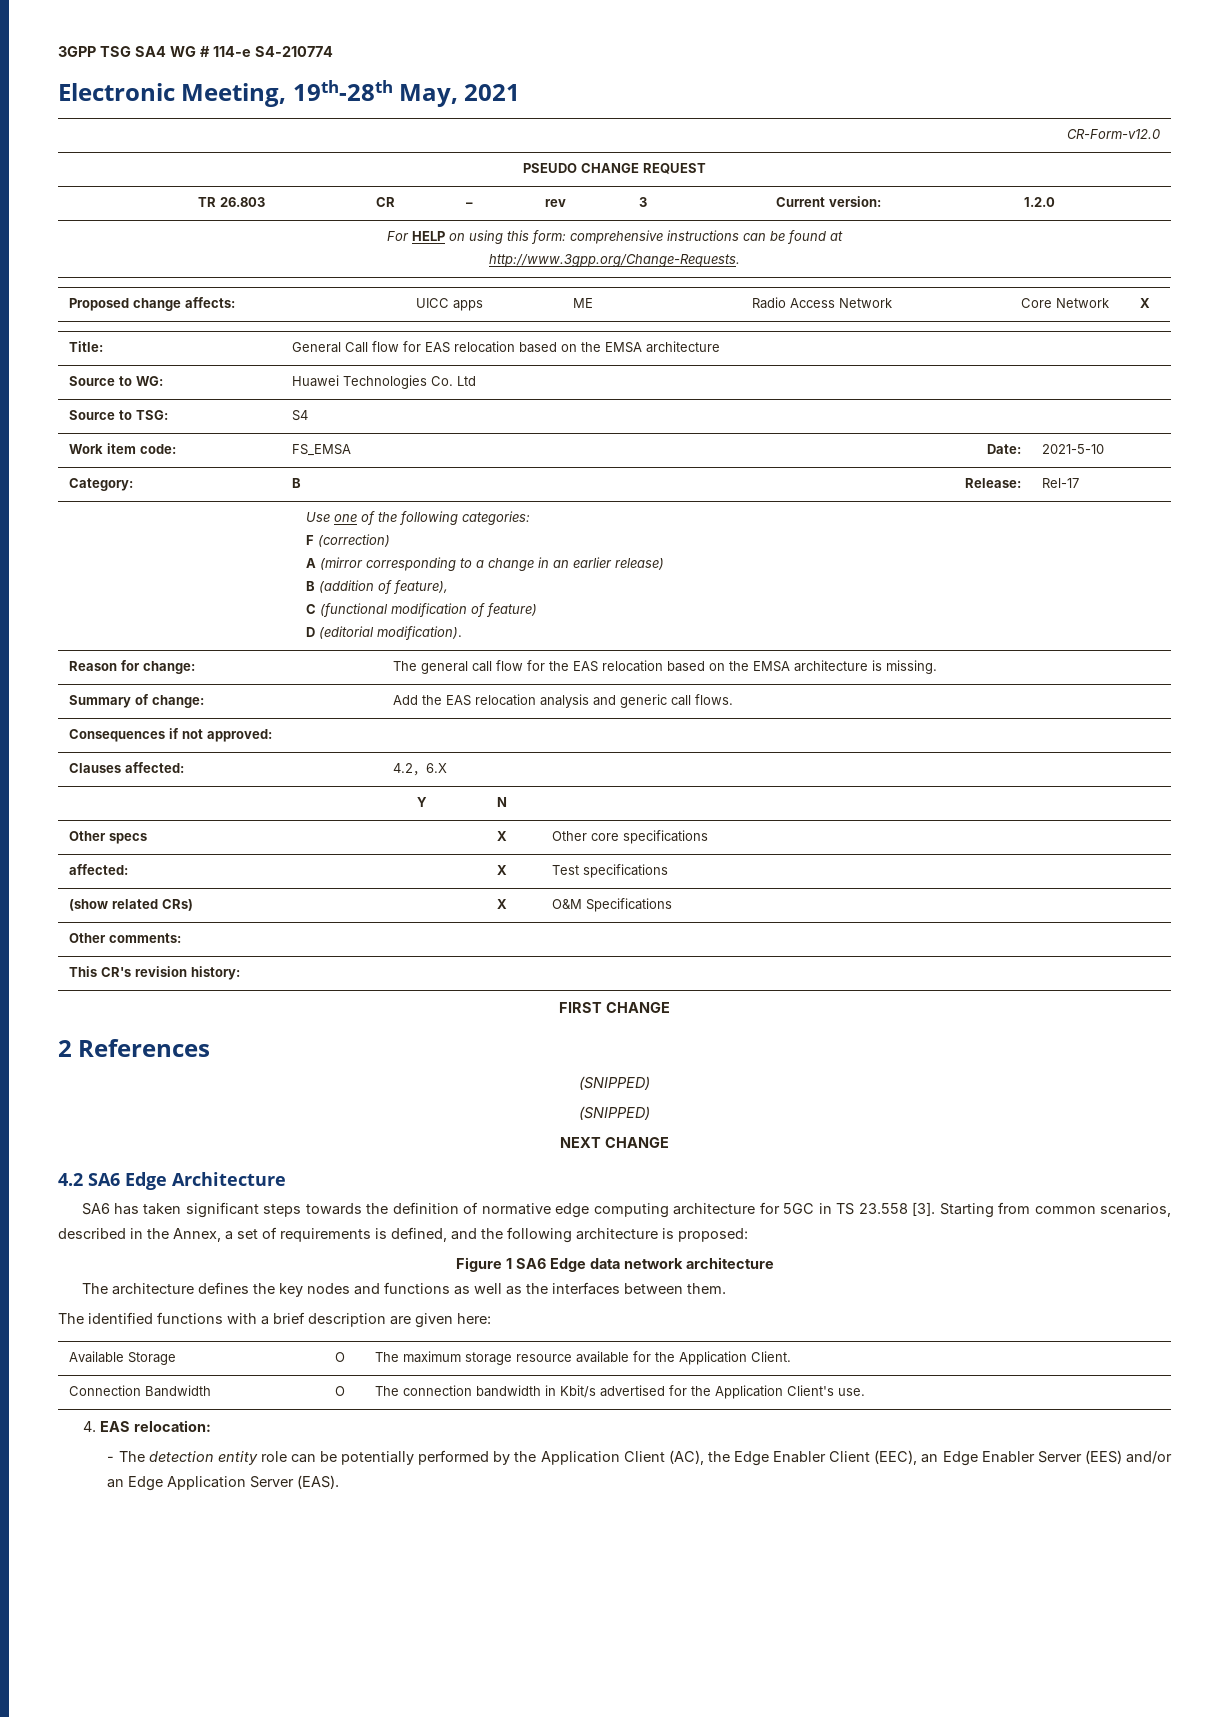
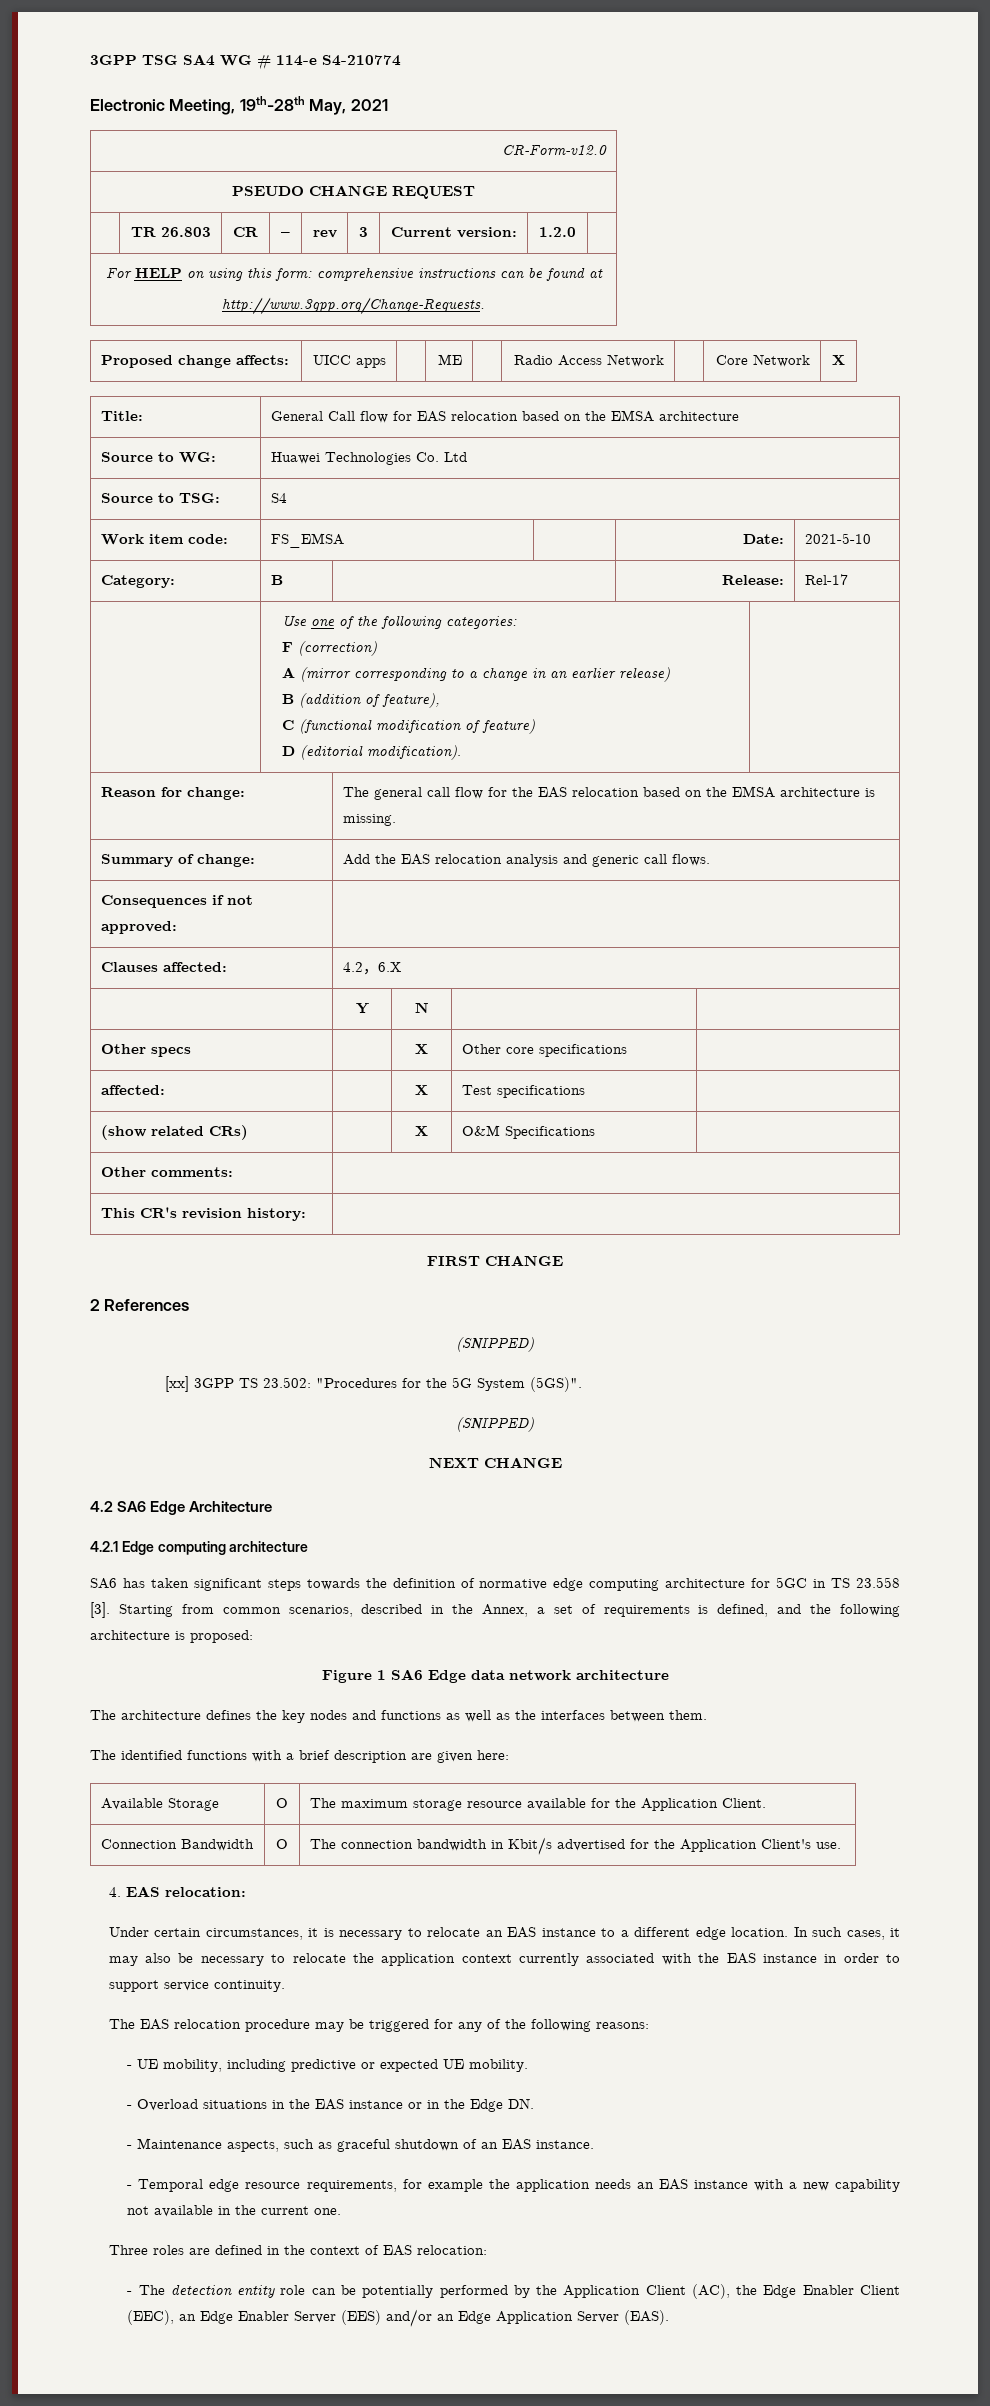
(650, 1083) none -> [164,1376,582,1392] // [xx] 3GPP TS 23.502: "Procedures for the 5G System (5GS)".
(286, 1179) none -> [90,1541,309,1555] // 4.2.1 Edge computing architecture
(211, 1426) none -> [108,1927,901,1940] [108,1953,901,1966] [108,1980,285,1992] [108,2019,649,2032] [127,2059,529,2072] [127,2098,535,2112] [127,2138,595,2152] [127,2179,900,2192] [127,2205,342,2217] [108,2245,487,2256] // Under certain circumstances, it is necessary to relocate an EAS instance to a different edge location. In such cases, it may also be necessary to relocate the application context currently associated with the EAS instance in order to support service continuity. // The EAS relocation procedure may be triggered for any of the following reasons: // - UE mobility, including predictive or expected UE mobility. // - Overload situations in the EAS instance or in the Edge DN. // - Maintenance aspects, such as graceful shutdown of an EAS instance. // - Temporal edge resource requirements, for example the application needs an EAS instance with a new capability not available in the current one. // Three roles are defined in the context of EAS relocation:

